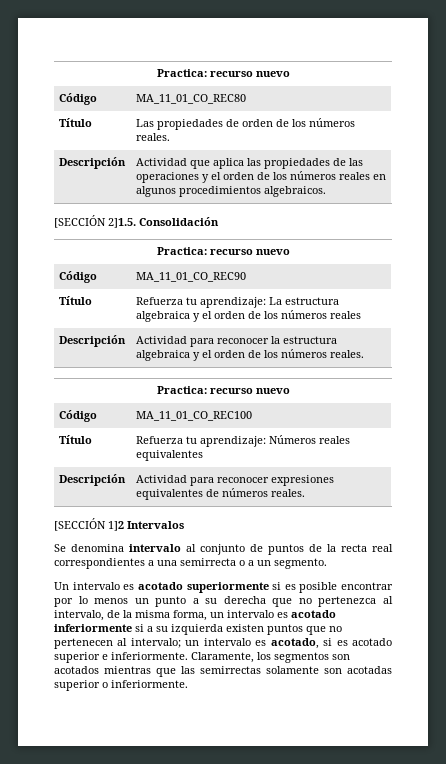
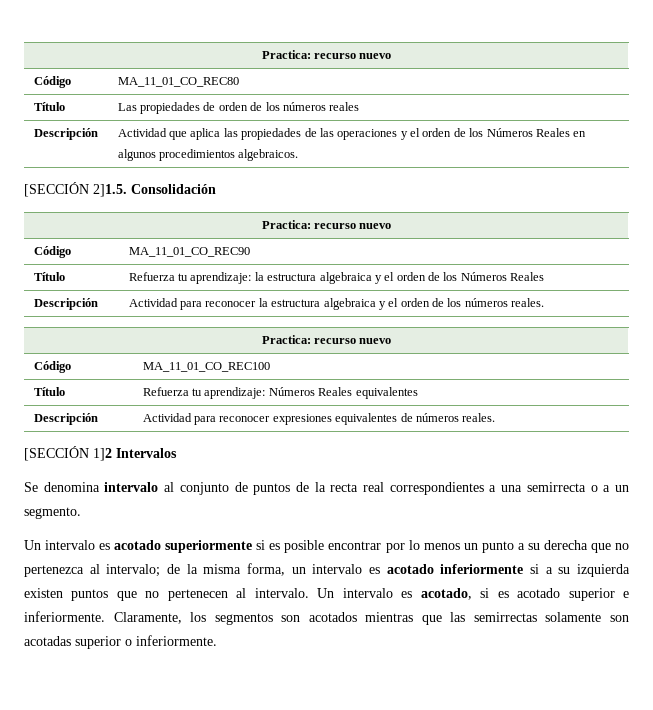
[136,133,171,141] reales. -> [329,102,360,111] reales
[290,171,371,180] números reales -> [486,128,570,137] Números Reales
[269,297,340,305] [136,310,362,322] La estructura algebraica y el orden de los números reales -> [254,272,545,284] la estructura algebraica y el orden de los Números Reales
[319,436,351,444] reales -> [318,387,353,396] Reales
[54,610,104,621] intervalo, -> [106,564,161,577] intervalo;
[130,638,200,648] intervalo; un -> [254,588,335,598] intervalo. Un

